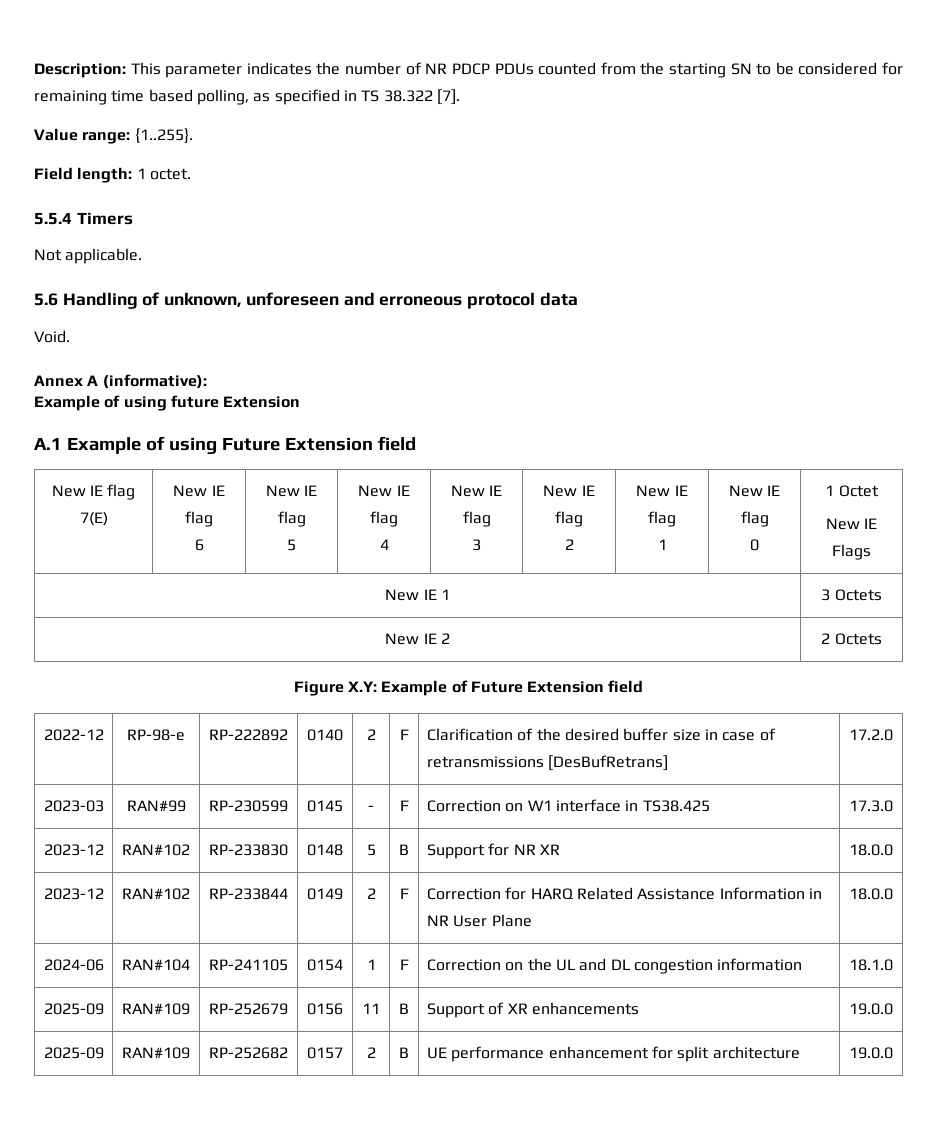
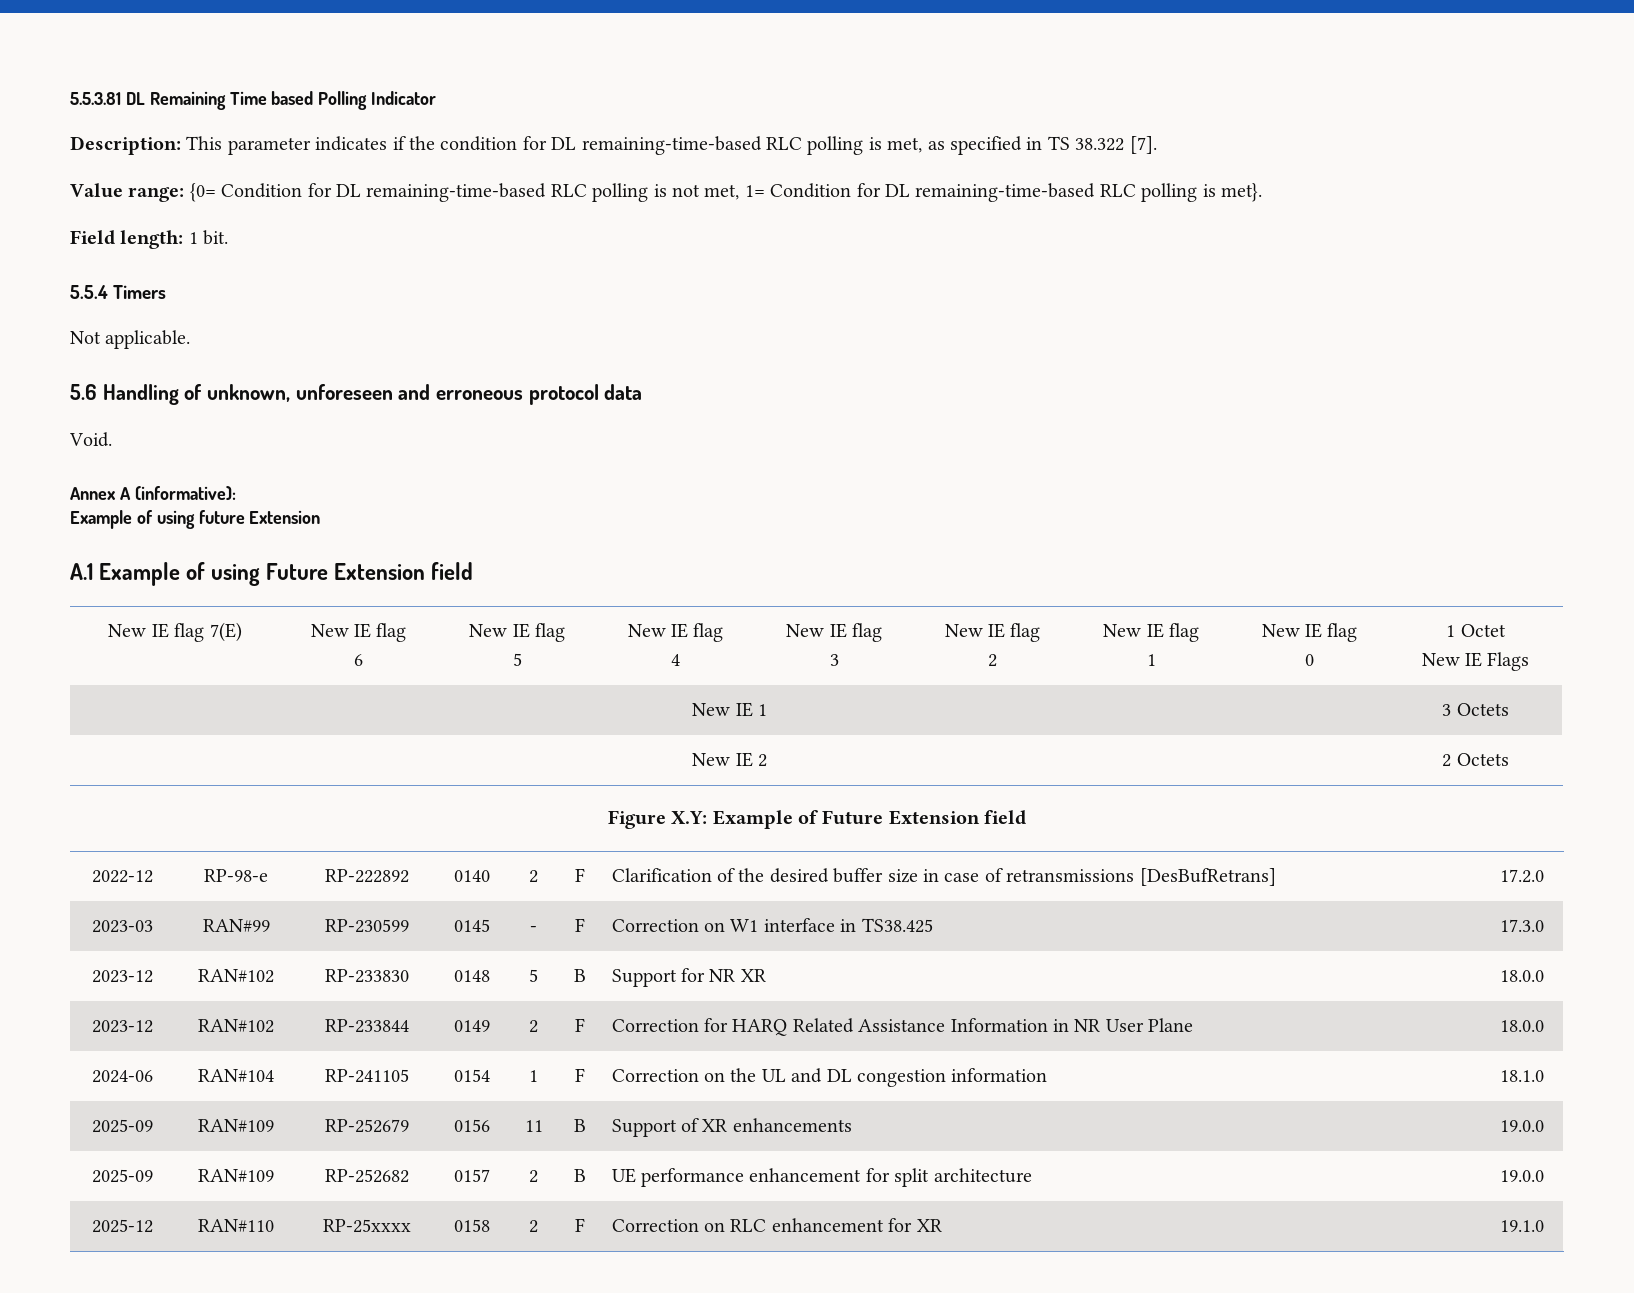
[34,62,903,78] [34,89,249,105] Description: This parameter indicates the number of NR PDCP PDUs counted from the starting SN to be considered for remaining time based polling, -> [70,91,437,110] [70,136,923,155] 5.5.3.81 DL Remaining Time based Polling Indicator // Description: This parameter indicates if the condition for DL remaining-time-based RLC polling is met,
[134,128,193,144] {1..255}. -> [189,183,1262,202] {0= Condition for DL remaining-time-based RLC polling is not met, 1= Condition for DL remaining-time-based RLC polling is met}.
[149,168,191,180] octet. -> [203,230,229,245] bit.
(893, 1053) none -> [92,1219,153,1233] [198,1219,274,1232] [322,1219,411,1233] [454,1219,490,1232] [529,1220,538,1233] [575,1218,585,1232] [611,1218,942,1232] [1500,1220,1544,1232] // 2025-12 | RAN#110 | RP-25xxxx | 0158 | 2 | F | Correction on RLC enhancement for XR | 19.1.0

